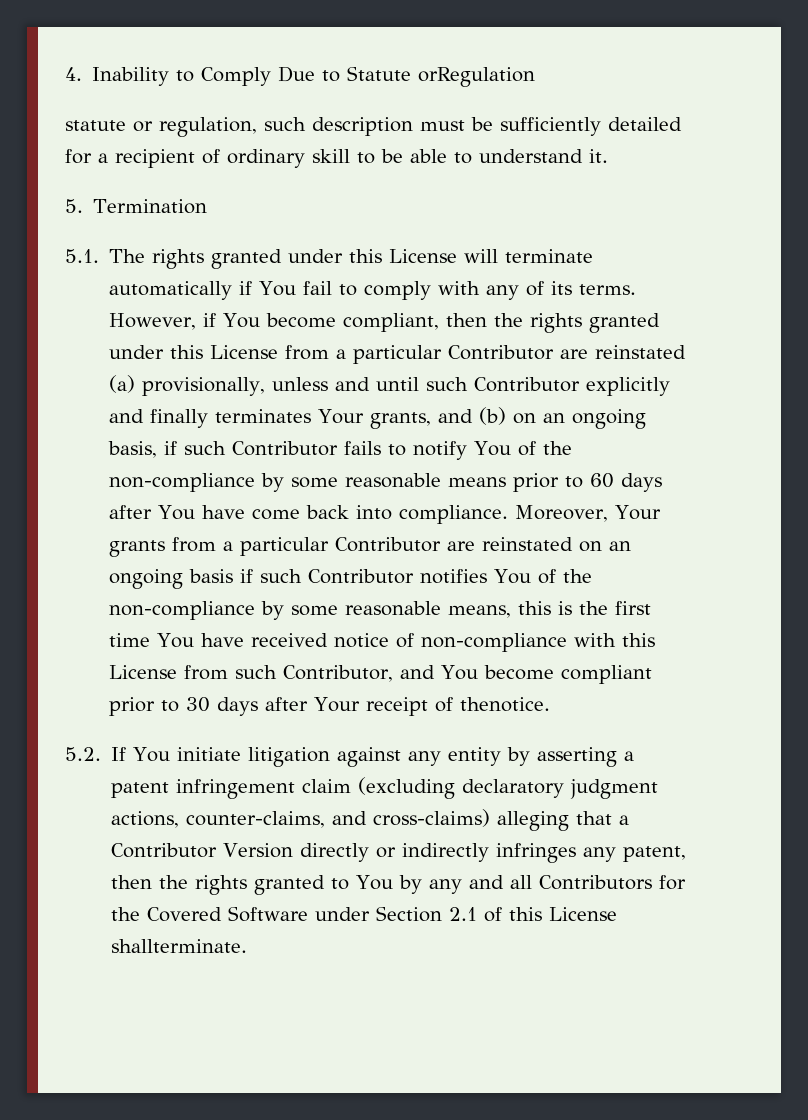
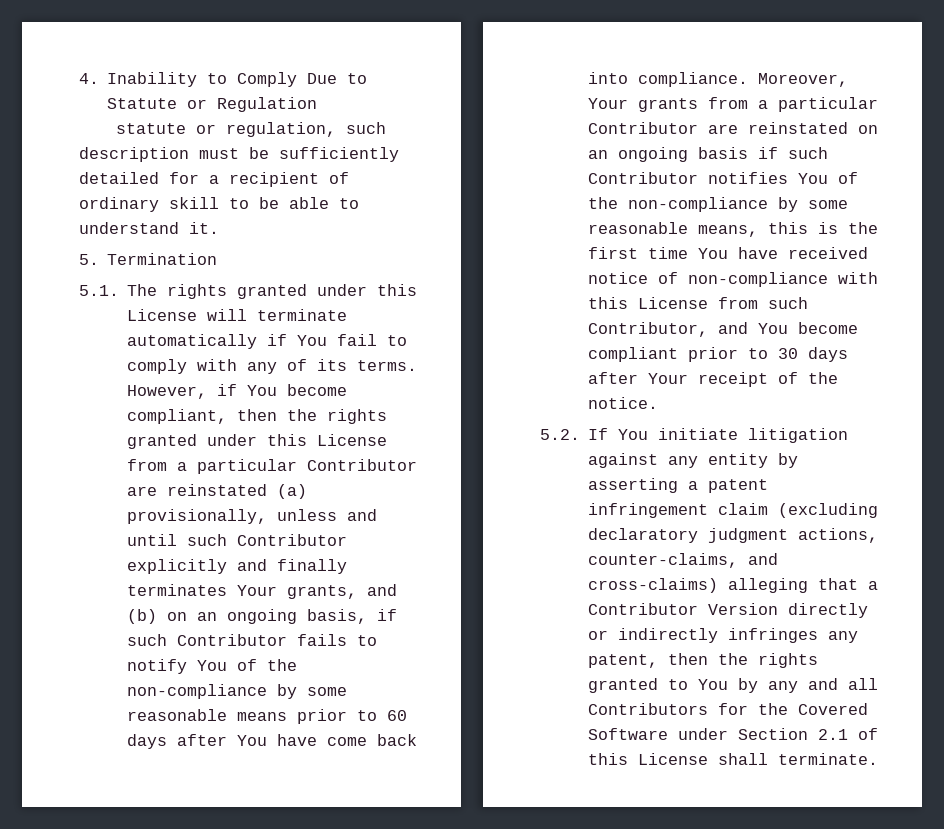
[418,67,536,87] orRegulation -> [187,97,318,112] or Regulation
[460,697,551,712] thenotice. -> [808,372,839,384] [588,397,659,409] the notice.
[111,939,248,953] shallterminate. -> [718,753,879,765] shall terminate.

